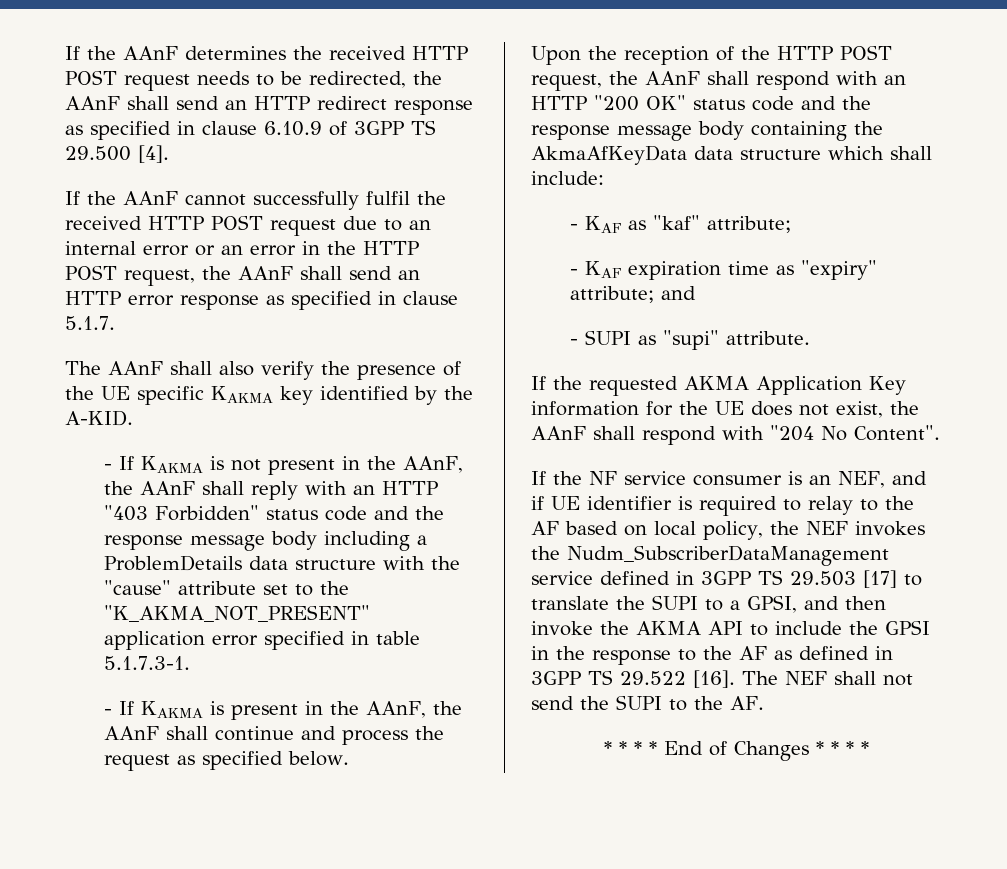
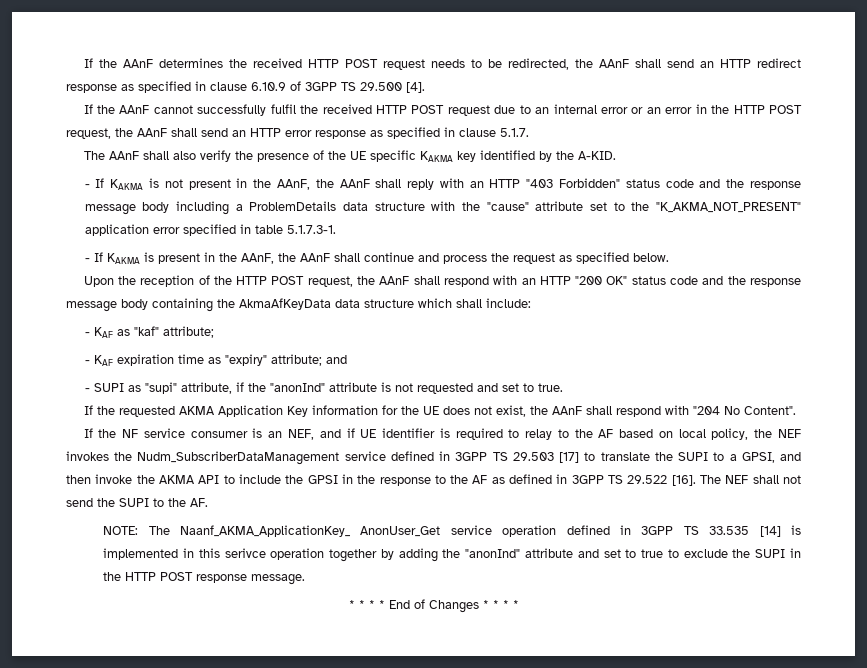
[725,331,810,345] attribute. -> [180,382,563,394] attribute, if the "anonInd" attribute is not requested and set to true.
(764, 703) none -> [103,525,801,537] [103,548,802,562] [103,572,306,585] // NOTE: The Naanf_AKMA_ApplicationKey_ AnonUser_Get service operation defined in 3GPP TS 33.535 [14] is implemented in this serivce operation together by adding the "anonInd" attribute and set to true to exclude the SUPI in the HTTP POST response message.

